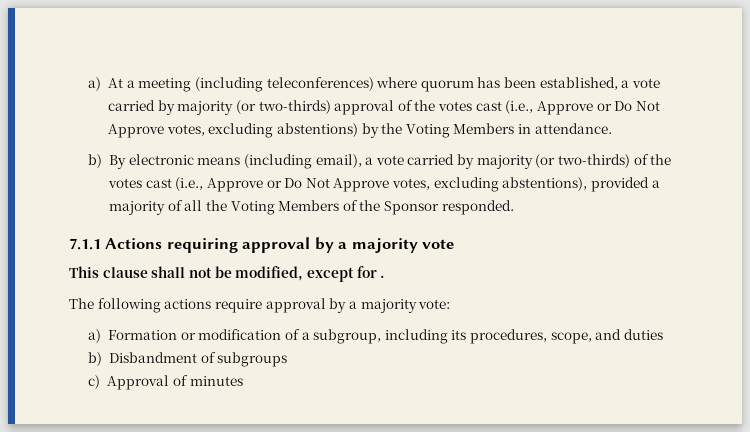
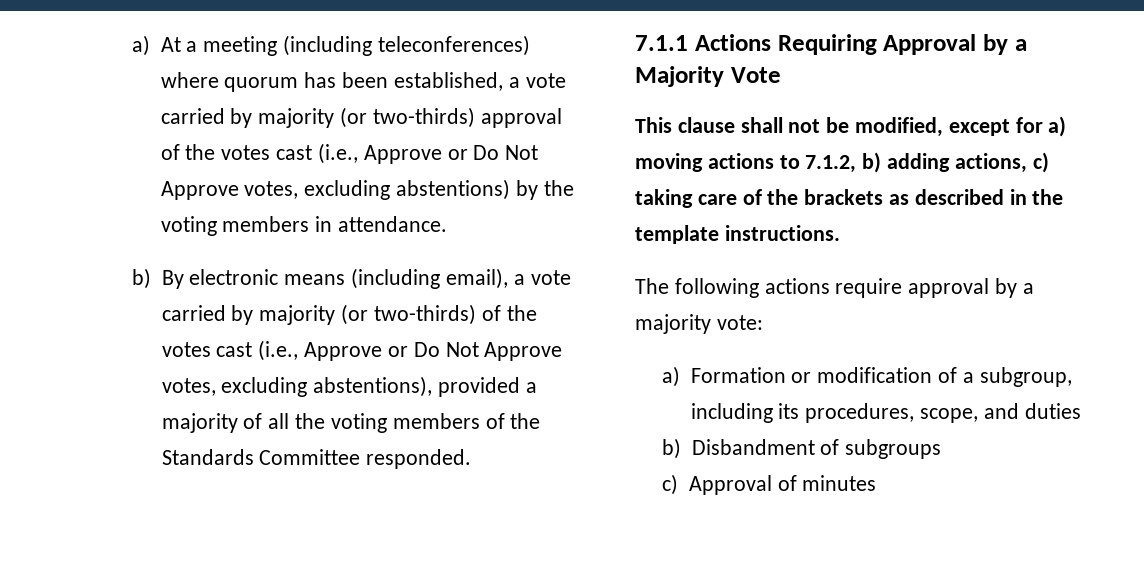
[405,123,515,138] Voting Members -> [160,216,310,236] voting members
[230,200,514,215] [69,237,455,253] Voting Members of the Sponsor responded. // 7.1.1 Actions requiring approval by a majority vote -> [330,413,541,433] [161,449,472,469] [635,34,1027,55] [635,66,781,87] voting members of the Standards Committee responded. // 7.1.1 Actions Requiring Approval by a Majority Vote
[380,275,386,278] . -> [1048,116,1067,137] [635,152,1049,173] [635,189,1064,208] [635,225,840,244] a) moving actions to 7.1.2, b) adding actions, c) taking care of the brackets as described in the template instructions.

